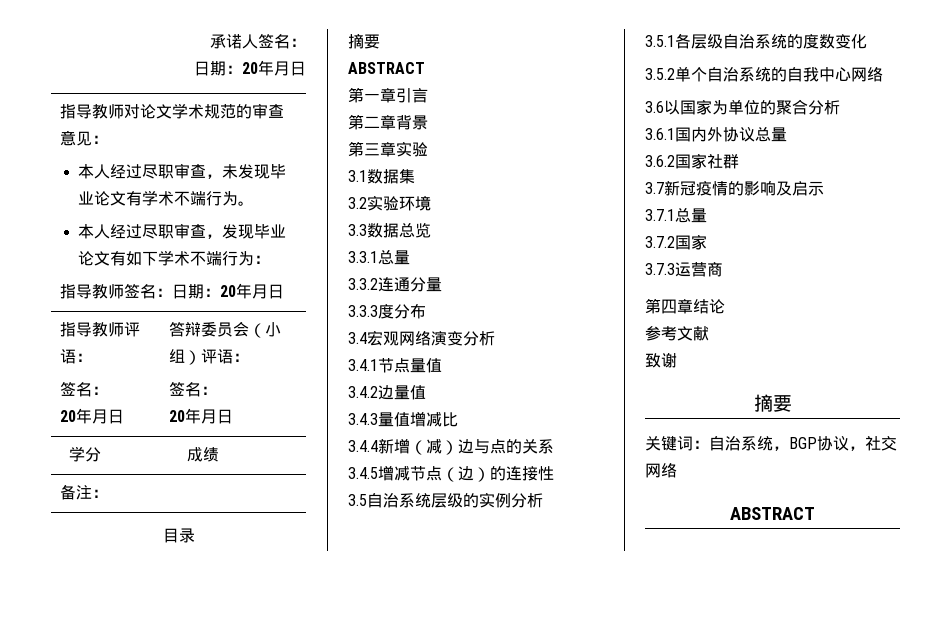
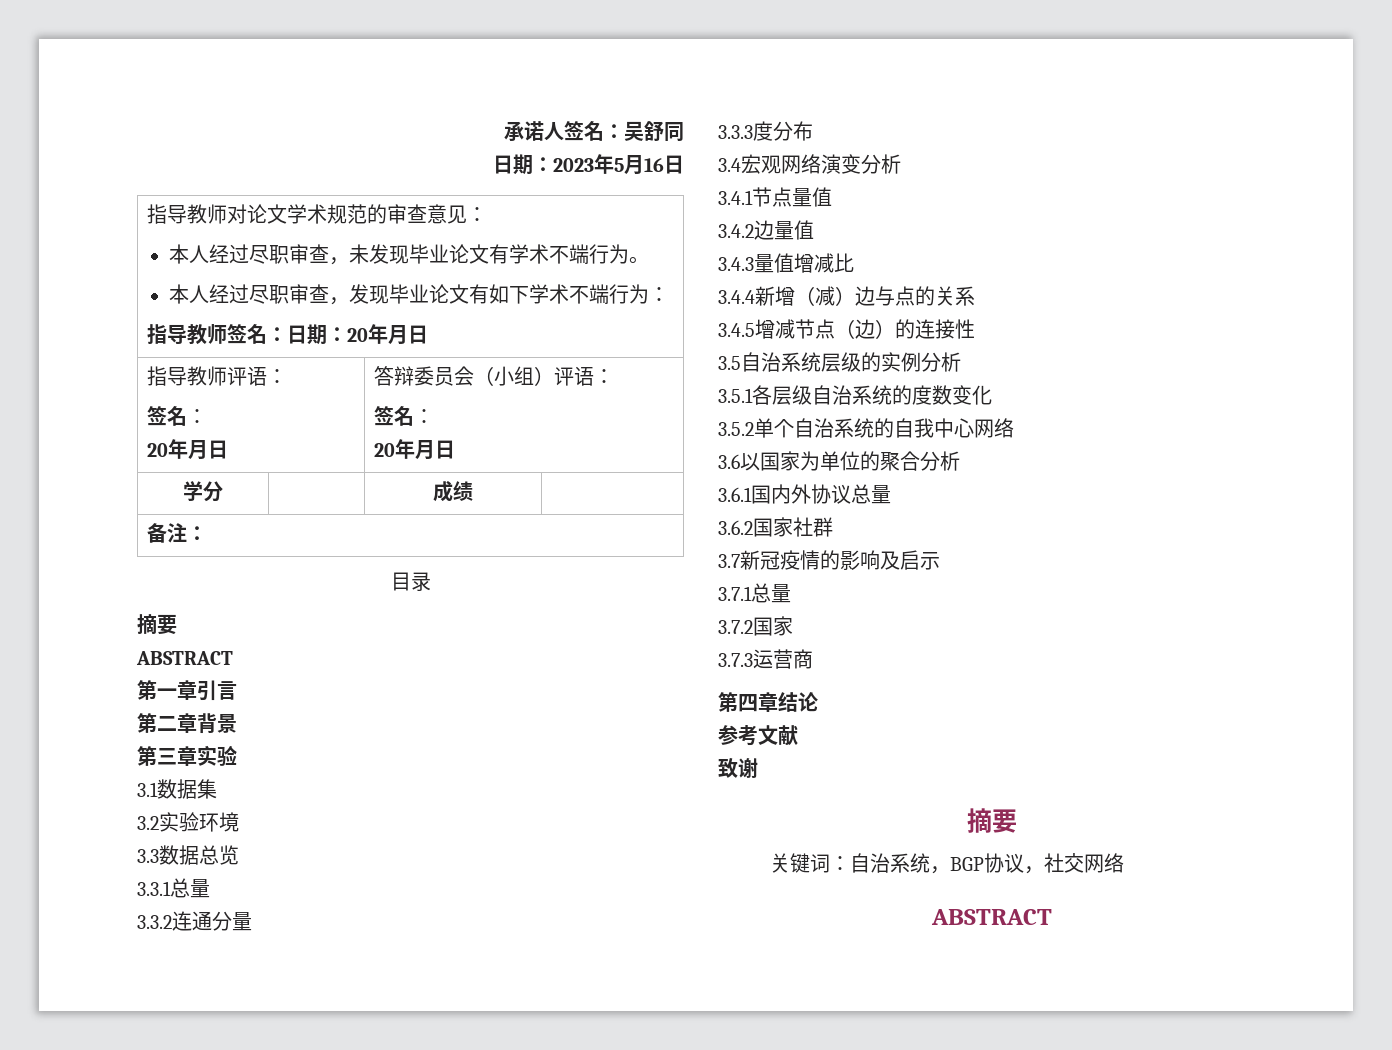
[194,60,290,76] // 日期：20年月 -> [624,121,684,142] [493,154,664,175] 吴舒同 // 日期：2023年5月16

